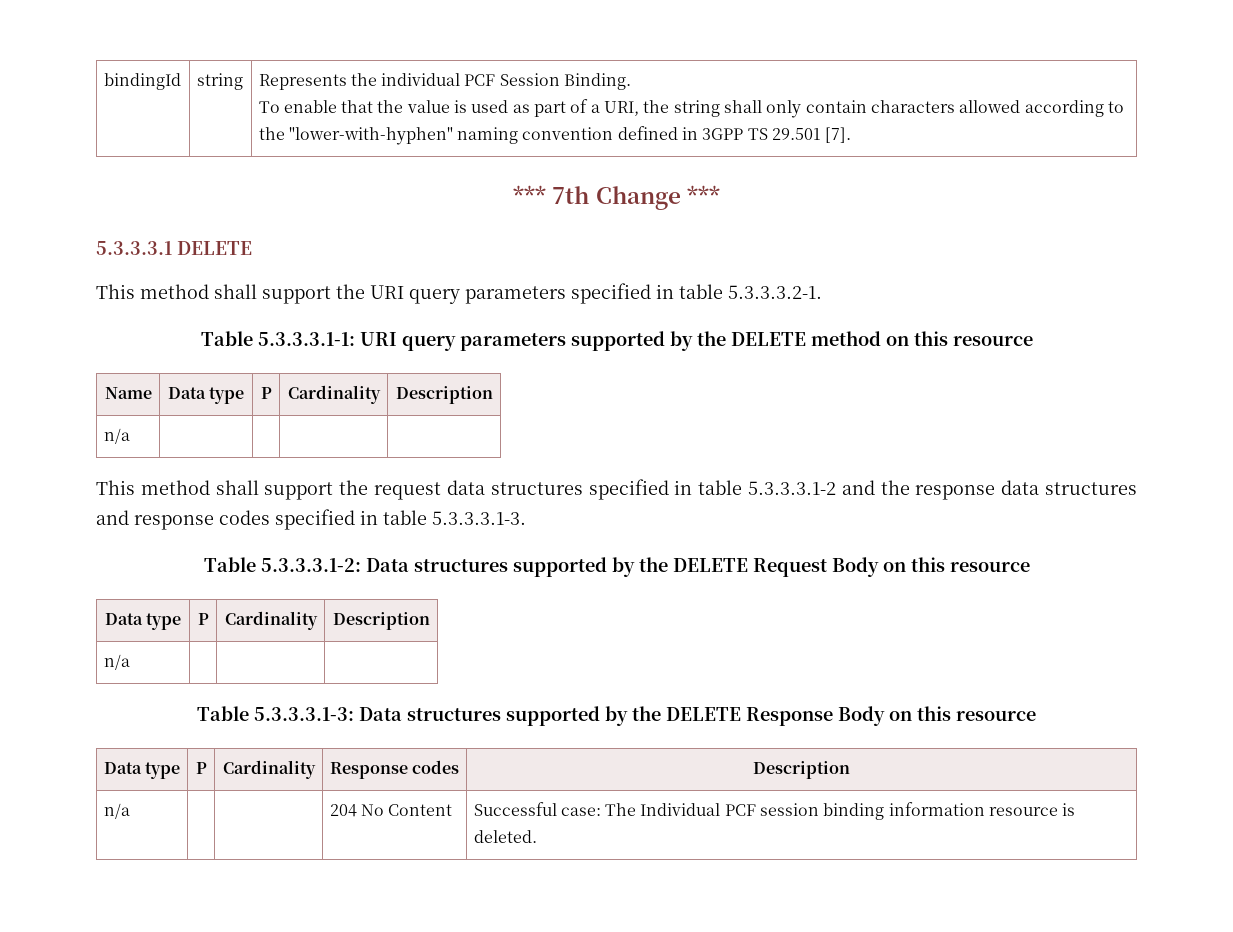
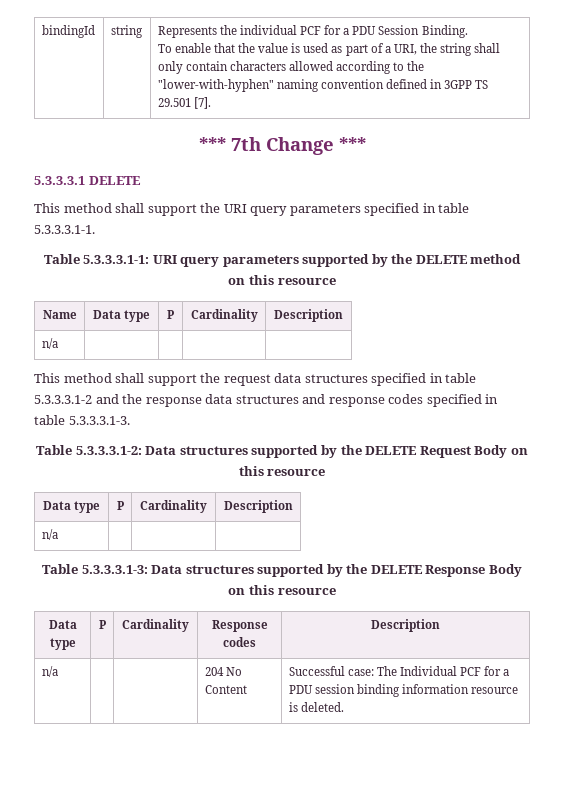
(496, 80) none -> [324,25,377,35] for a PDU
[728,285,822,299] 5.3.3.3.2-1. -> [34,225,95,234] 5.3.3.3.1-1.
(756, 810) none -> [484,666,510,676] [288,685,313,694] for a PDU

